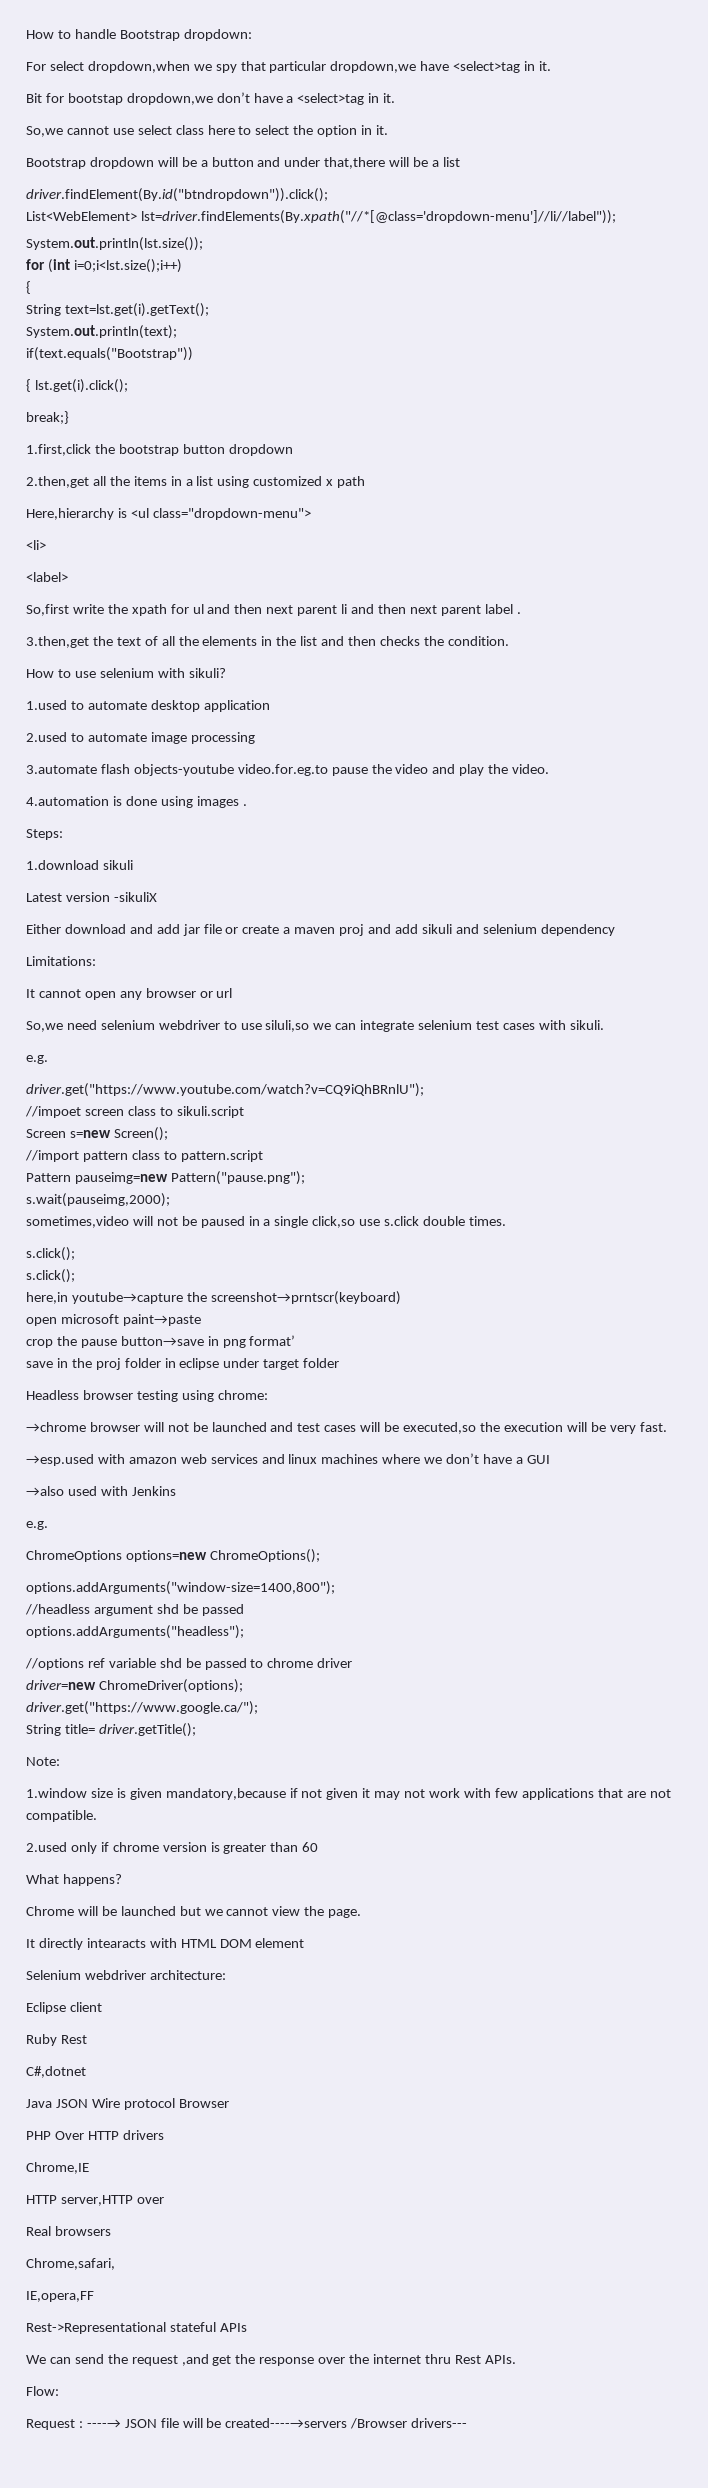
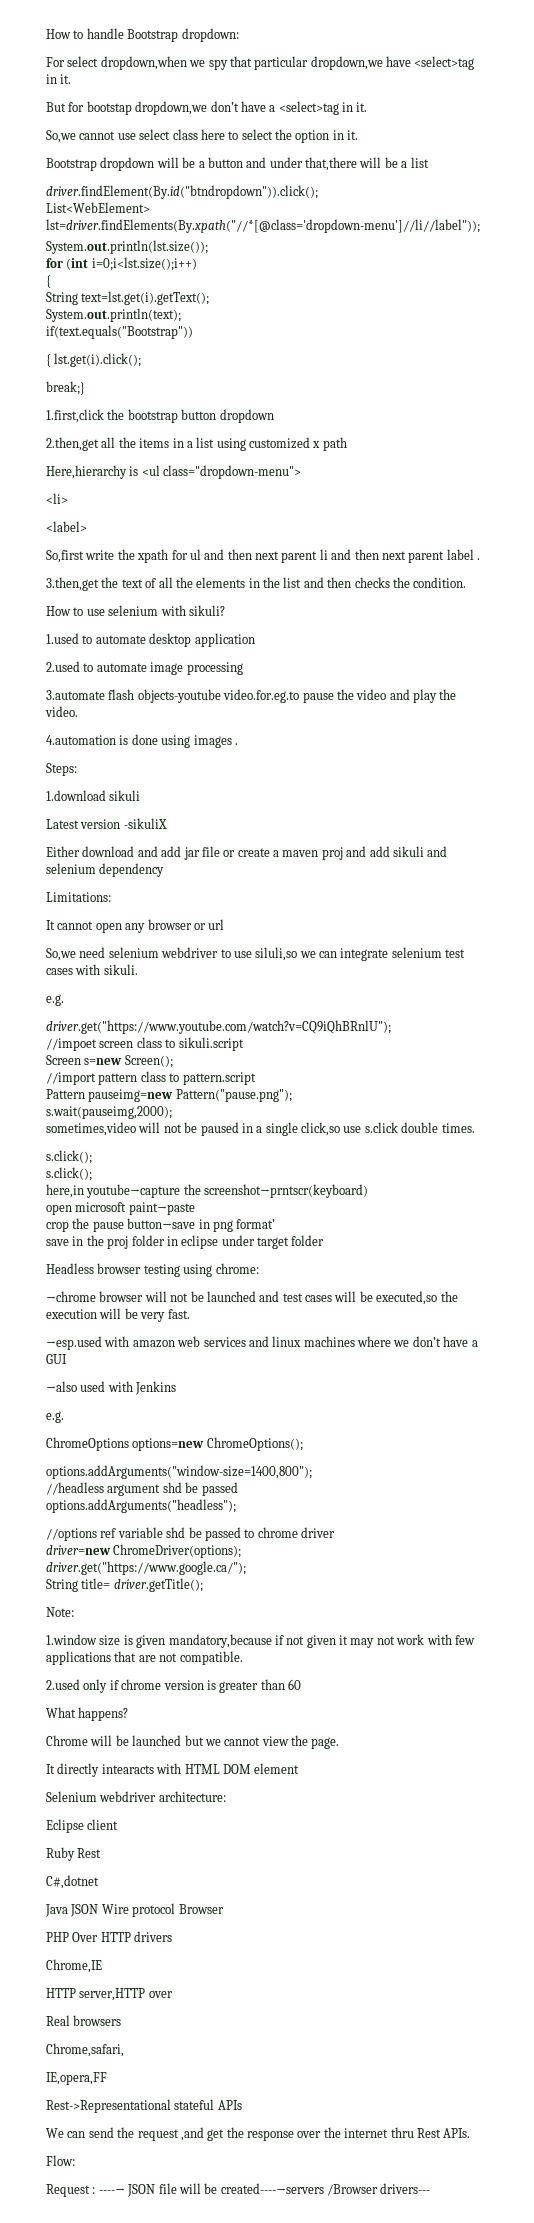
[26,93,42,103] Bit -> [46,102,66,112] But

